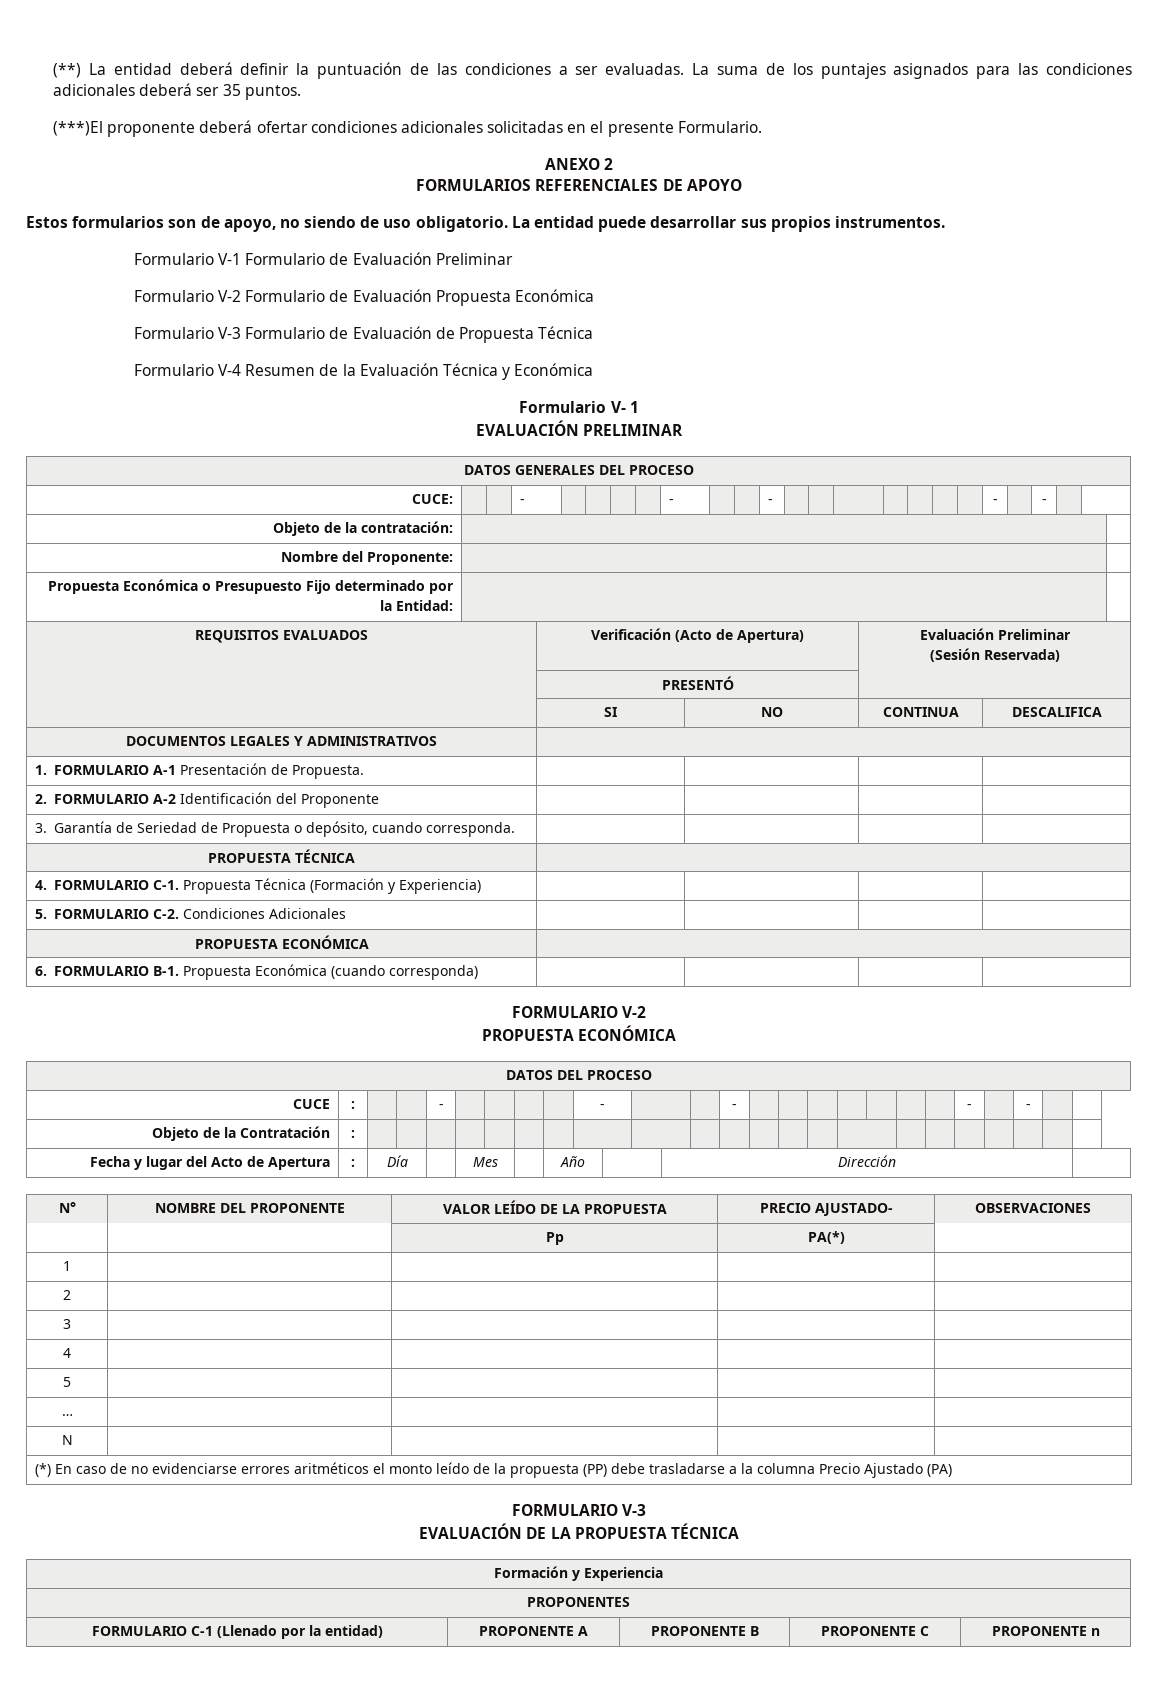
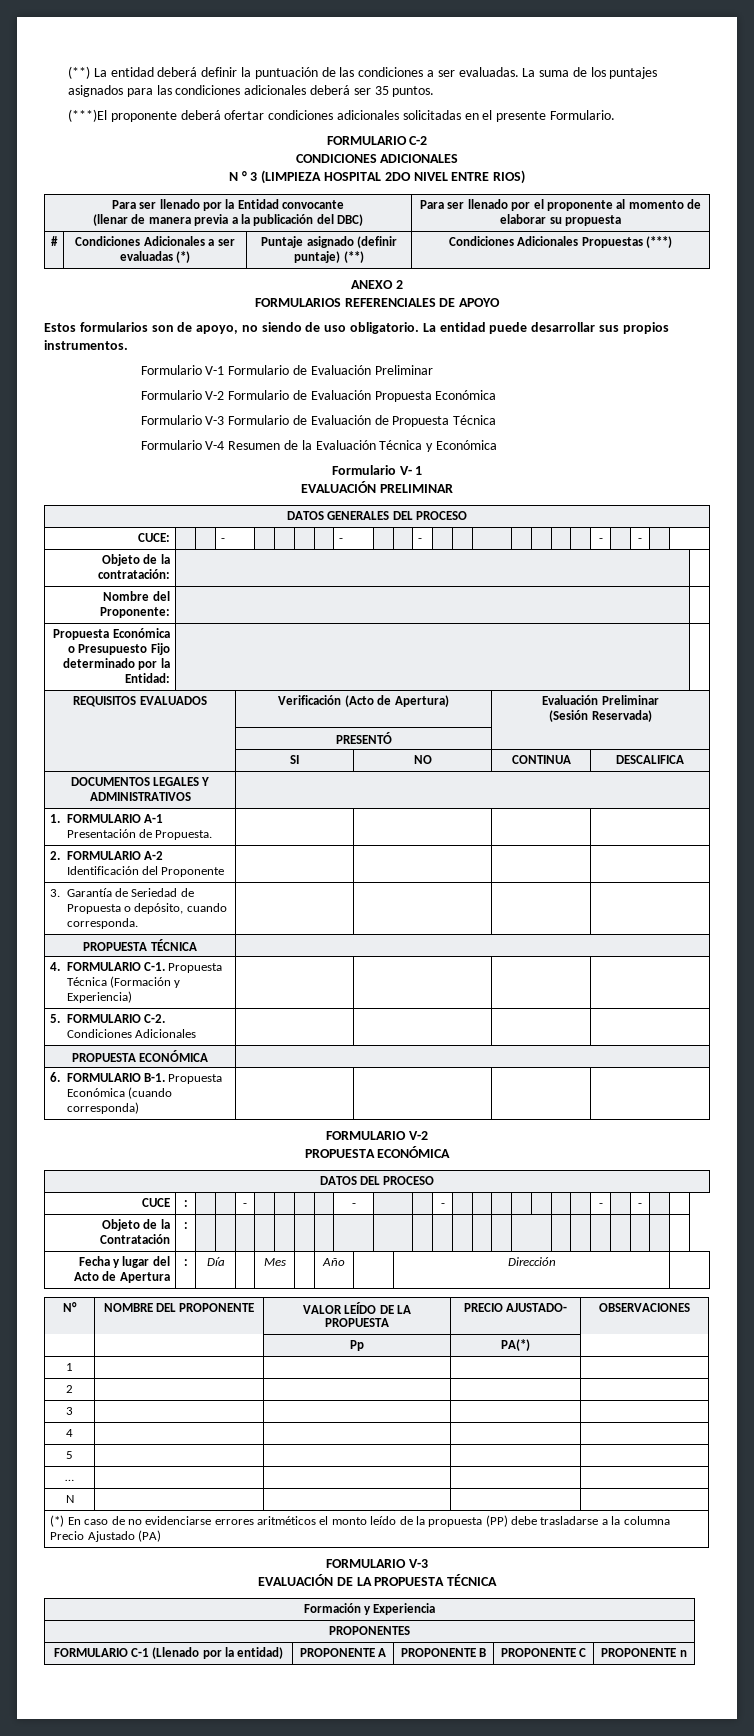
(762, 127) none -> [326,136,428,145] [295,154,459,163] [228,170,526,184] [111,199,345,211] [93,214,363,226] [420,199,701,211] [500,214,621,226] [51,236,58,246] [75,236,235,246] [119,251,191,263] [261,236,397,248] [294,251,364,263] [448,236,673,248] // FORMULARIO C-2 // CONDICIONES ADICIONALES // N ° 3 (LIMPIEZA HOSPITAL 2DO NIVEL ENTRE RIOS) // Para ser llenado por la Entidad convocante // (llenar de manera previa a la publicación del DBC) | Para ser llenado por el proponente al momento de elaborar su propuesta // # | Condiciones Adicionales a ser evaluadas (*) | Puntaje asignado (definir puntaje) (**) | Condiciones Adicionales Propuestas (***)

